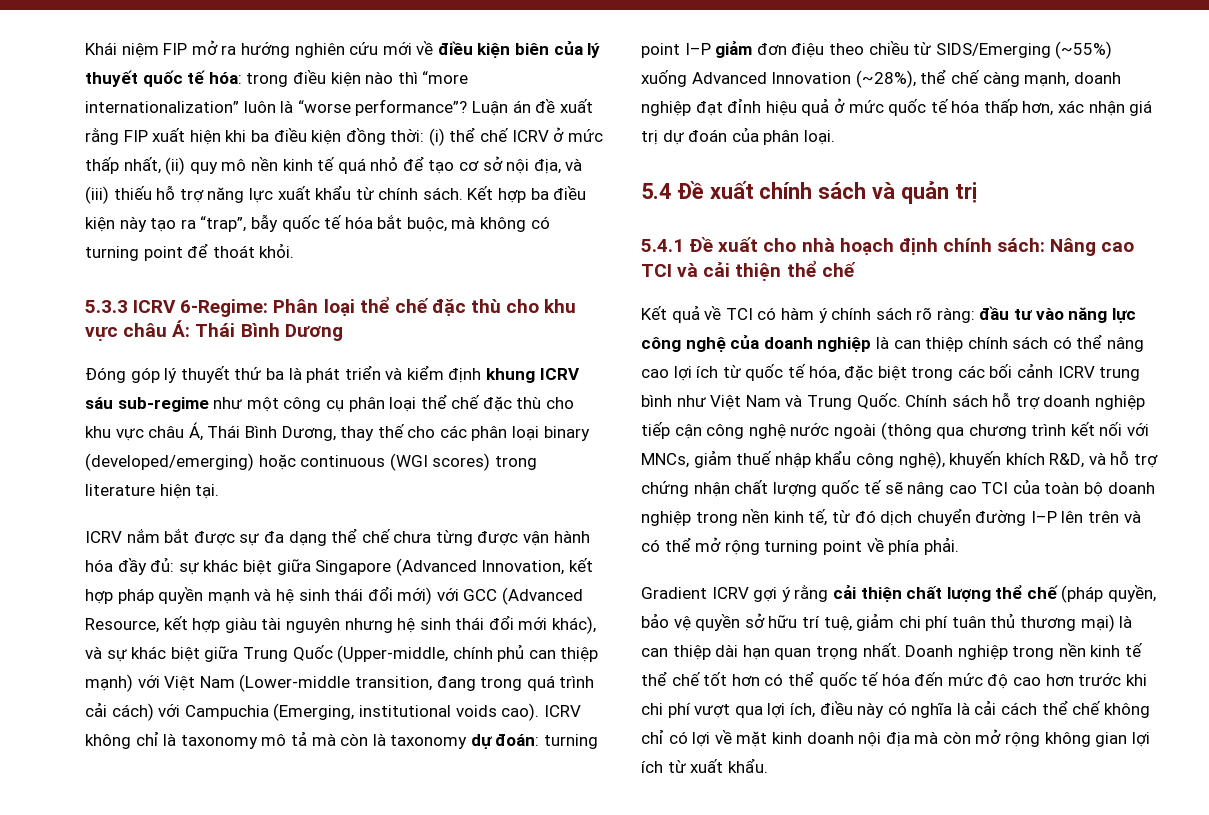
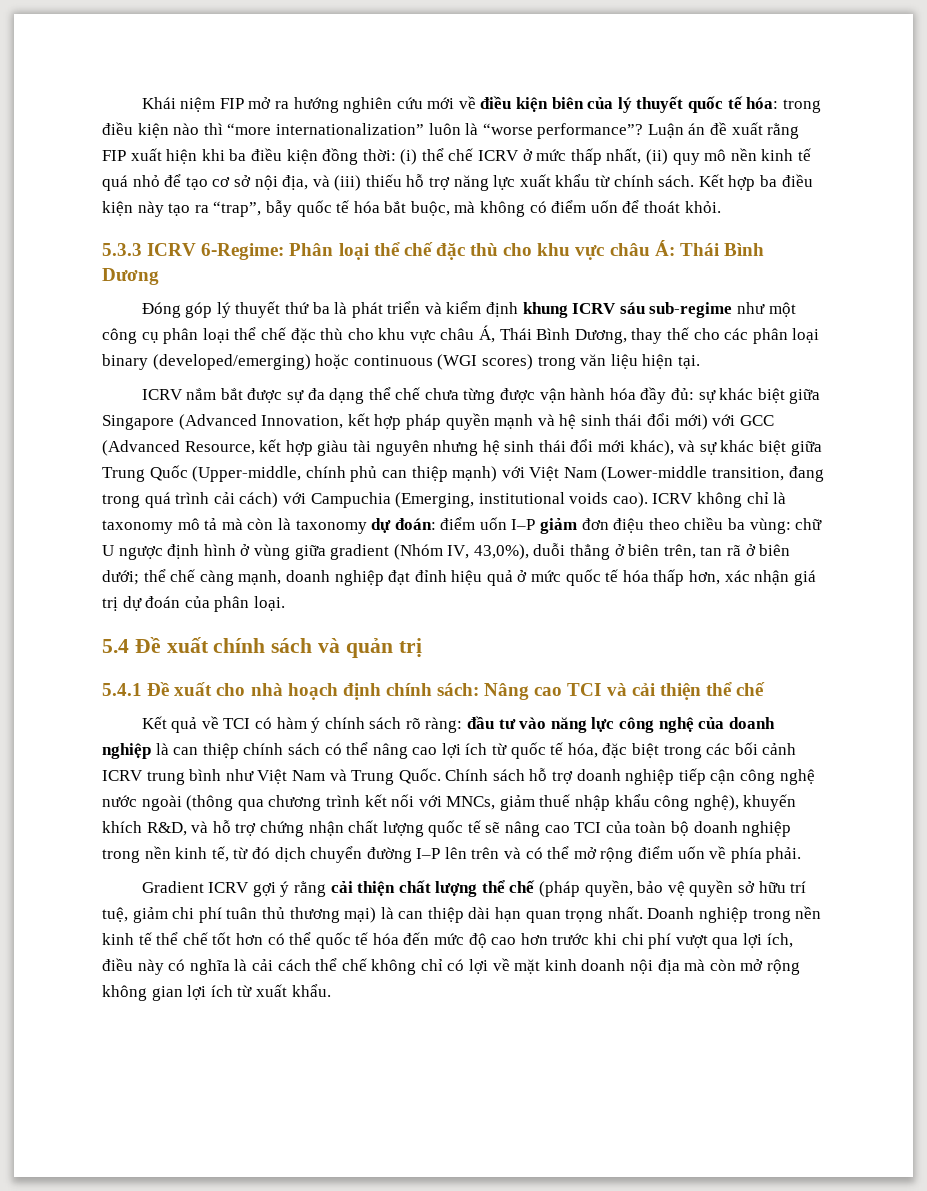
[85,246,183,261] turning point -> [551,200,618,213] điểm uốn
[85,484,155,496] literature -> [580,354,638,369] văn liệu
[544,734,599,749] [641,43,680,58] turning point -> [440,517,507,530] điểm uốn
[913,41,1113,59] [641,70,916,88] từ SIDS/Emerging (~55%) xuống Advanced Innovation (~28%), -> [728,518,823,534] [102,543,791,560] [102,570,139,585] ba vùng: chữ U ngược định hình ở vùng giữa gradient (Nhóm IV, 43,0%), duỗi thẳng ở biên trên, tan rã ở biên dưới;
[764,540,862,555] turning point -> [638,846,705,859] điểm uốn

